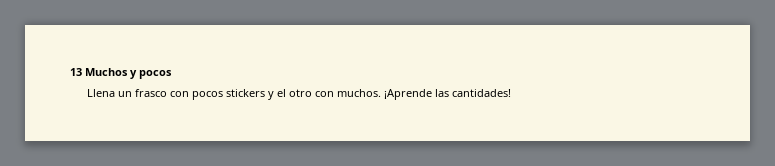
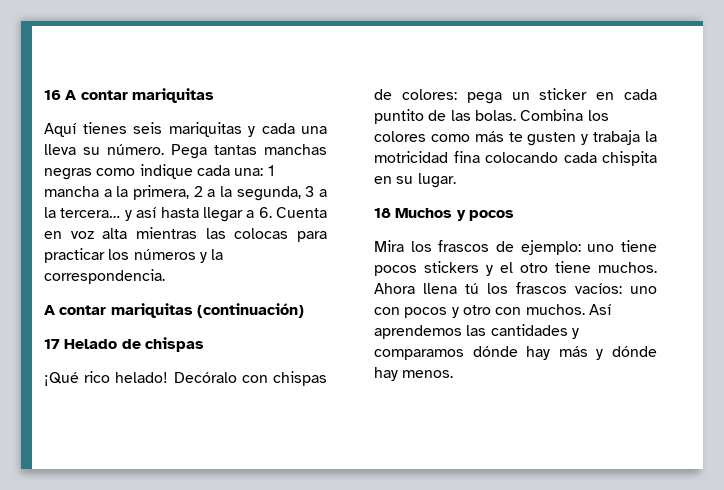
[70,68,172,79] [87,89,190,97] 13 Muchos y pocos // Llena un frasco con -> [44,88,214,103] [44,122,327,137] [44,144,327,159] [44,164,274,180] [44,185,327,201] [44,207,327,222] [44,227,327,242] [44,248,224,263] [44,269,165,284] [44,303,304,318] [44,337,204,352] [44,371,327,386] [374,88,657,104] [374,109,609,124] [374,130,657,146] [374,151,657,166] [374,173,456,188] [374,208,514,221] [374,240,657,255] 16 A contar mariquitas // Aquí tienes seis mariquitas y cada una lleva su número. Pega tantas manchas negras como indique cada una: 1 mancha a la primera, 2 a la segunda, 3 a la tercera… y así hasta llegar a 6. Cuenta en voz alta mientras las colocas para practicar los números y la correspondencia. // A contar mariquitas (continuación) // 17 Helado de chispas // ¡Qué rico helado! Decóralo con chispas de colores: pega un sticker en cada puntito de las bolas. Combina los colores como más te gusten y trabaja la motricidad fina colocando cada chispita en su lugar. // 18 Muchos y pocos // Mira los frascos de ejemplo: uno tiene
[315,89,512,100] con muchos. ¡Aprende las cantidades! -> [555,261,657,273] [374,282,657,294] [374,304,611,318] [374,324,579,339] [374,346,657,360] [374,367,454,381] tiene muchos. Ahora llena tú los frascos vacíos: uno con pocos y otro con muchos. Así aprendemos las cantidades y comparamos dónde hay más y dónde hay menos.

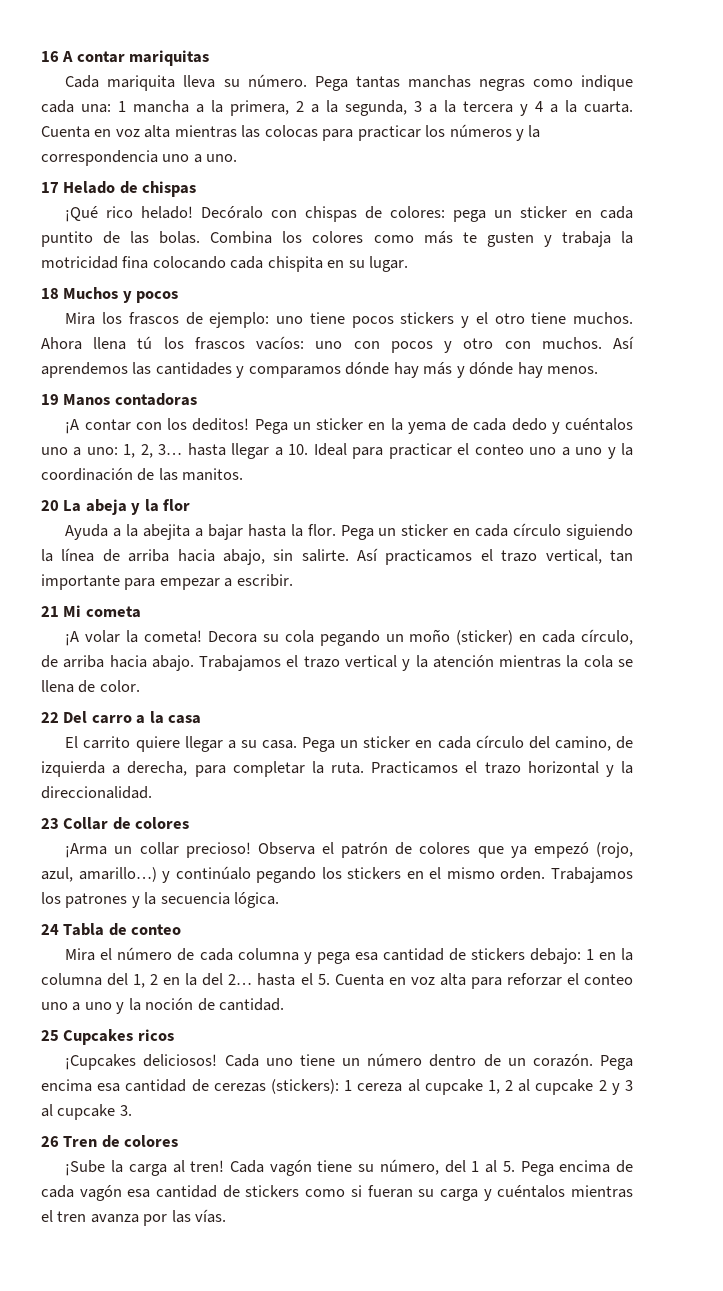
[44,122,327,137] Aquí tienes seis mariquitas y cada una -> [65,75,176,91] Cada mariquita
[60,207,272,222] tercera… y así hasta llegar a 6. -> [463,100,633,116] tercera y 4 a la cuarta.
[44,269,165,284] [44,303,304,318] correspondencia. // A contar mariquitas (continuación) -> [41,150,238,166] correspondencia uno a uno.
(454, 374) none -> [41,393,197,406] [65,418,633,434] [41,443,634,459] [41,468,244,481] [41,499,191,515] [65,523,634,540] [41,548,633,565] [41,574,293,590] [41,605,141,618] [65,629,633,646] [41,655,634,671] [41,680,140,693] [41,711,202,724] [65,735,634,752] [41,761,633,777] [41,786,152,799] [41,817,190,830] [65,842,633,858] [41,866,633,883] [41,892,280,908] [41,923,182,936] [65,947,633,964] [41,973,633,989] [41,998,285,1014] [41,1029,174,1045] [65,1053,633,1070] [41,1079,633,1095] [41,1104,132,1120] [41,1135,179,1148] [65,1159,634,1176] [41,1185,633,1201] [41,1209,227,1226] // 19 Manos contadoras // ¡A contar con los deditos! Pega un sticker en la yema de cada dedo y cuéntalos uno a uno: 1, 2, 3… hasta llegar a 10. Ideal para practicar el conteo uno a uno y la coordinación de las manitos. // 20 La abeja y la flor // Ayuda a la abejita a bajar hasta la flor. Pega un sticker en cada círculo siguiendo la línea de arriba hacia abajo, sin salirte. Así practicamos el trazo vertical, tan importante para empezar a escribir. // 21 Mi cometa // ¡A volar la cometa! Decora su cola pegando un moño (sticker) en cada círculo, de arriba hacia abajo. Trabajamos el trazo vertical y la atención mientras la cola se llena de color. // 22 Del carro a la casa // El carrito quiere llegar a su casa. Pega un sticker en cada círculo del camino, de izquierda a derecha, para completar la ruta. Practicamos el trazo horizontal y la direccionalidad. // 23 Collar de colores // ¡Arma un collar precioso! Observa el patrón de colores que ya empezó (rojo, azul, amarillo…) y continúalo pegando los stickers en el mismo orden. Trabajamos los patrones y la secuencia lógica. // 24 Tabla de conteo // Mira el número de cada columna y pega esa cantidad de stickers debajo: 1 en la columna del 1, 2 en la del 2… hasta el 5. Cuenta en voz alta para reforzar el conteo uno a uno y la noción de cantidad. // 25 Cupcakes ricos // ¡Cupcakes deliciosos! Cada uno tiene un número dentro de un corazón. Pega encima esa cantidad de cerezas (stickers): 1 cereza al cupcake 1, 2 al cupcake 2 y 3 al cupcake 3. // 26 Tren de colores // ¡Sube la carga al tren! Cada vagón tiene su número, del 1 al 5. Pega encima de cada vagón esa cantidad de stickers como si fueran su carga y cuéntalos mientras el tren avanza por las vías.

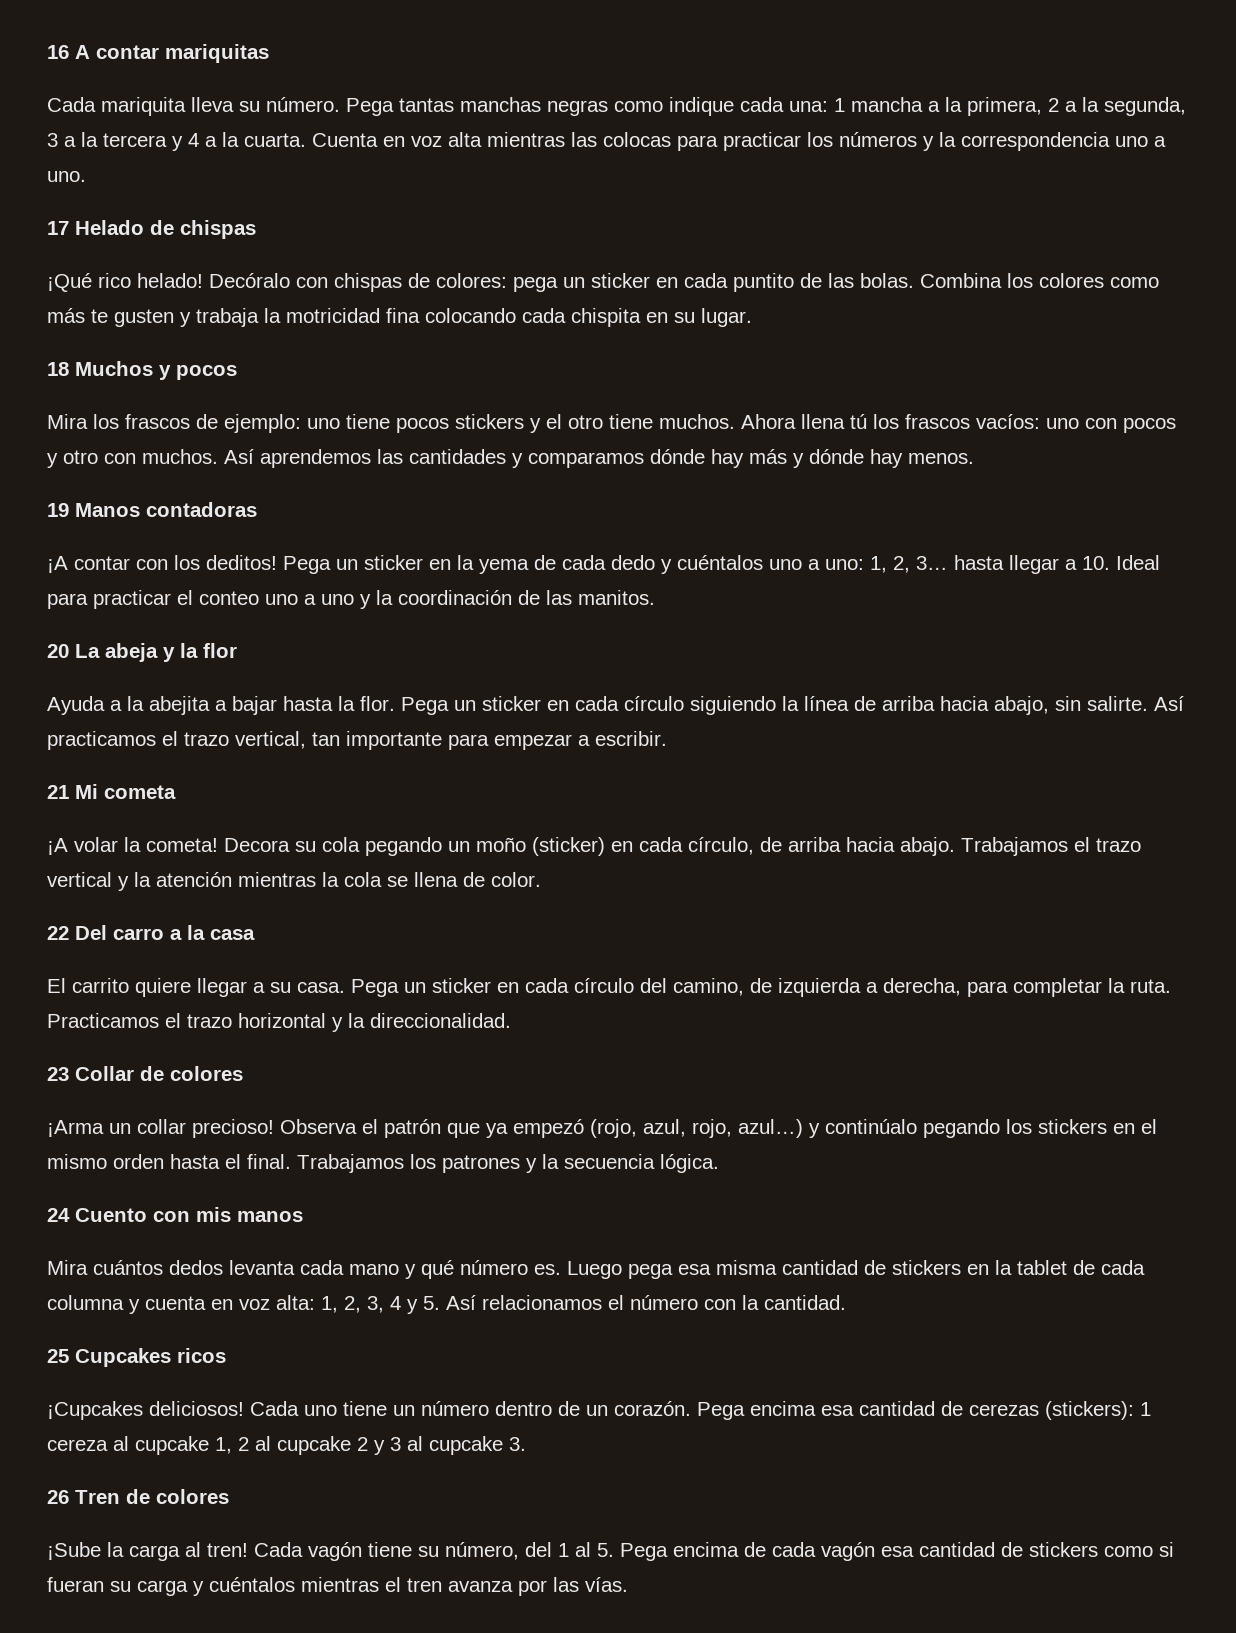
[395,842,471,855] de colores -> (441, 1128) none
[78,867,157,882] amarillo…) -> [692,1119,803,1138] rojo, azul…)
[500,867,546,880] orden. -> [113,1154,291,1169] orden hasta el final.
[63,923,182,936] [65,947,633,964] [41,973,633,989] [41,998,215,1014] Tabla de conteo // Mira el número de cada columna y pega esa cantidad de stickers debajo: 1 en la columna del 1, 2 en la del 2… hasta el 5. Cuenta en voz alta para reforzar el conteo uno a uno y la noción de -> [75,1207,303,1222] [47,1260,1145,1279] [47,1295,759,1314] Cuento con mis manos // Mira cuántos dedos levanta cada mano y qué número es. Luego pega esa misma cantidad de stickers en la tablet de cada columna y cuenta en voz alta: 1, 2, 3, 4 y 5. Así relacionamos el número con la

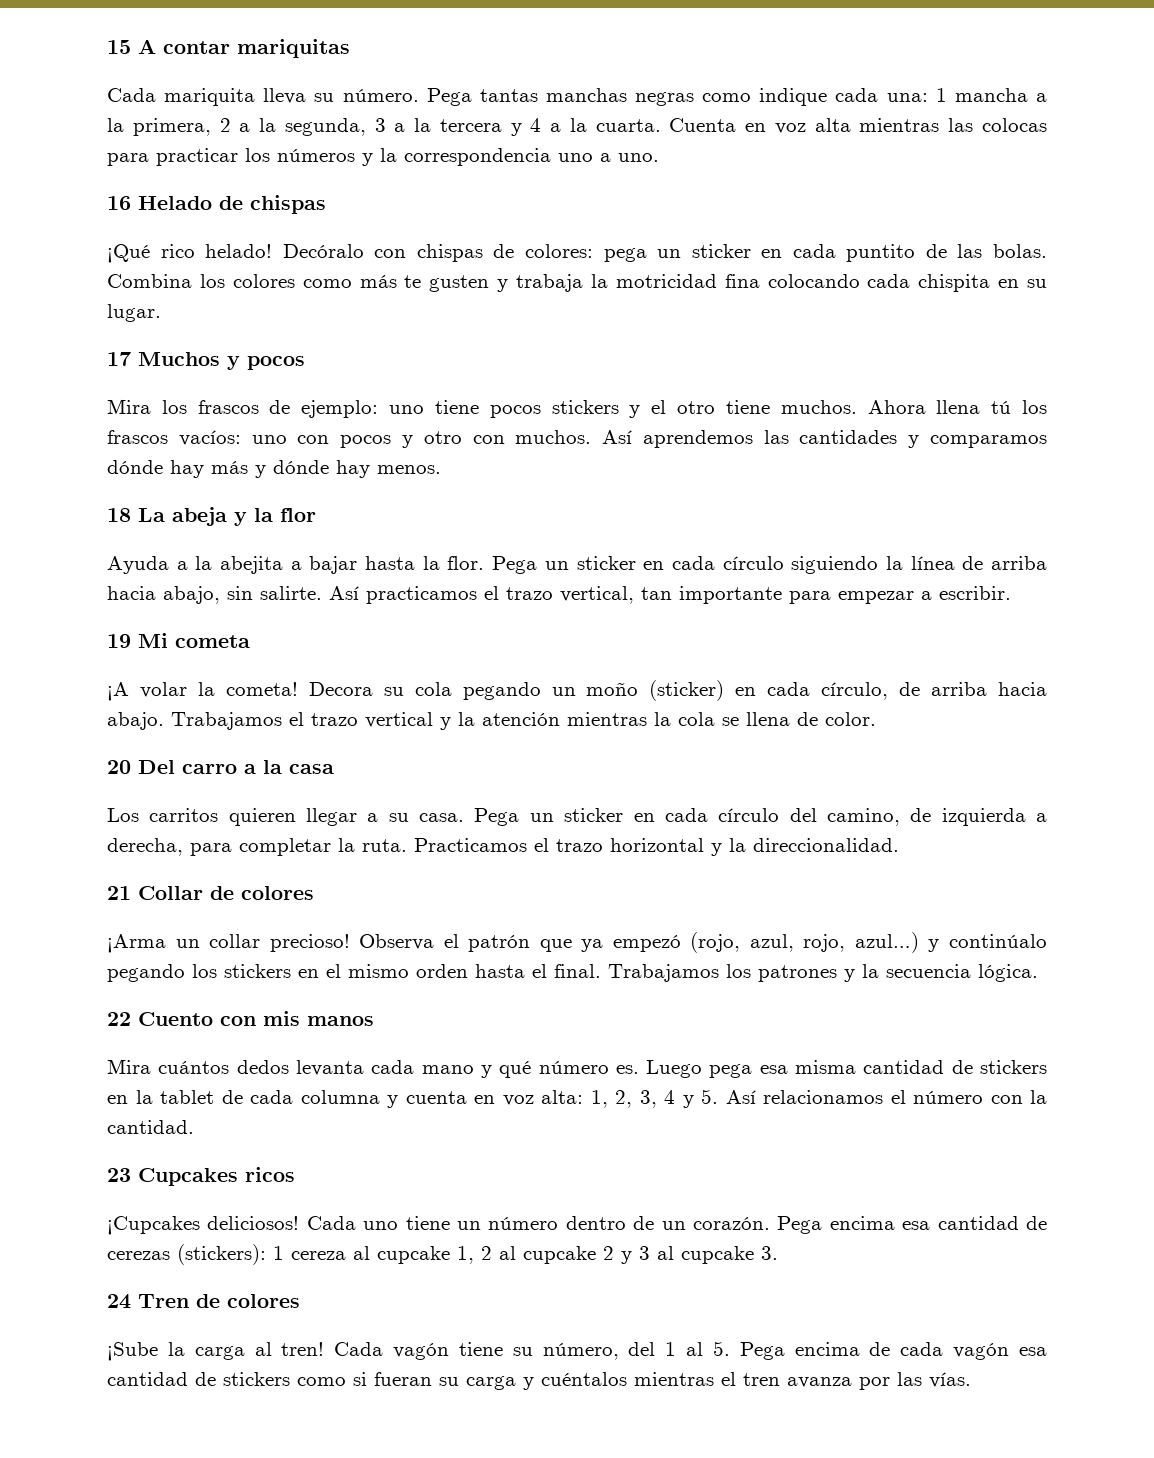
[47,45,69,59] 16 -> [107,40,131,54] 15
[47,221,69,235] 17 -> [107,196,131,210] 16
[47,362,69,376] 18 -> [107,352,131,366] 17
[47,502,257,517] [47,555,1160,574] [47,590,655,609] [47,644,69,658] 19 Manos contadoras // ¡A contar con los deditos! Pega un sticker en la yema de cada dedo y cuéntalos uno a uno: 1, 2, 3… hasta llegar a 10. Ideal para practicar el conteo uno a uno y la coordinación de las manitos. // 20 -> [107,508,131,522] 18
[47,785,69,799] 21 -> [107,634,131,648] 19
[47,926,69,940] 22 -> [107,760,131,774] 20
[47,978,191,997] El carrito quiere -> [107,808,296,826] Los carritos quieren
[47,1067,69,1081] 23 -> [107,886,131,900] 21
[47,1208,70,1222] 24 -> [107,1012,131,1026] 22
[47,1349,69,1363] 25 -> [107,1168,131,1182] 23
[47,1490,69,1504] 26 -> [107,1294,131,1309] 24

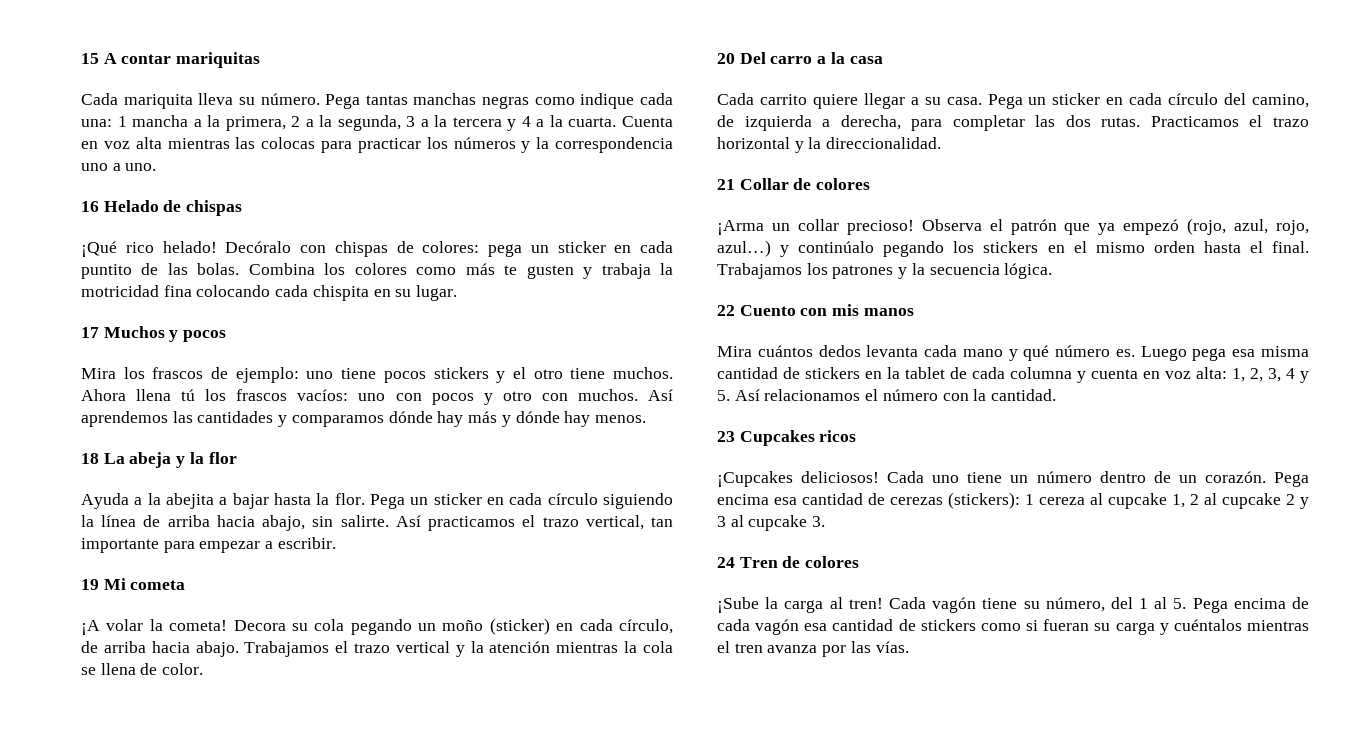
[107,808,296,826] Los carritos quieren -> [717,93,858,109] Cada carrito quiere
[338,838,407,852] la ruta. -> [1035,115,1141,127] las dos rutas.

